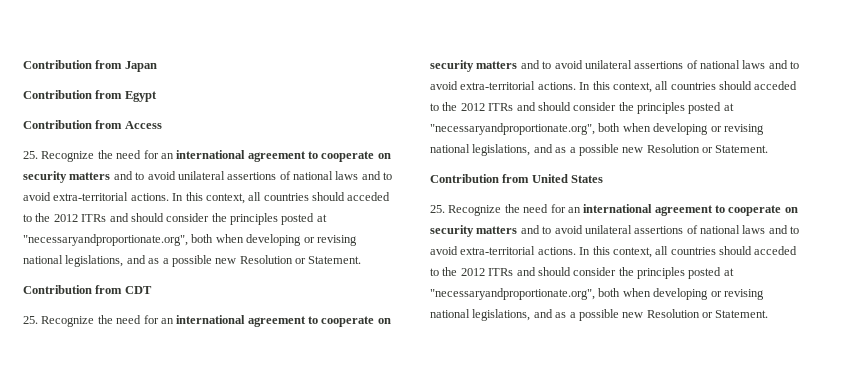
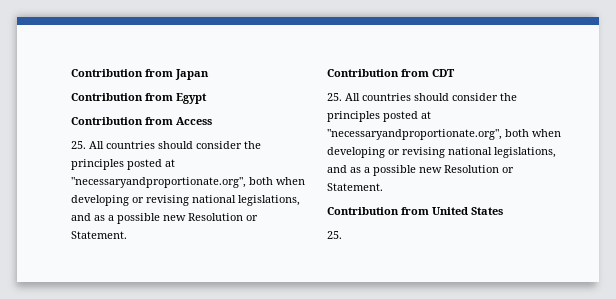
[41,150,391,162] [23,171,393,183] [23,192,391,204] [23,213,129,222] Recognize the need for an international agreement to cooperate on security matters and to avoid unilateral assertions of national laws and to avoid extra-territorial actions. In this context, all countries should acceded to the 2012 ITRs and -> [89,141,155,149] All countries
[41,315,391,327] [430,60,800,72] [430,81,798,93] [430,102,536,111] Recognize the need for an international agreement to cooperate on security matters and to avoid unilateral assertions of national laws and to avoid extra-territorial actions. In this context, all countries should acceded to the 2012 ITRs and -> [345,93,411,101] All countries
[448,204,798,216] [430,225,800,237] [430,246,798,258] [430,267,734,279] [430,288,764,300] [430,309,769,321] Recognize the need for an international agreement to cooperate on security matters and to avoid unilateral assertions of national laws and to avoid extra-territorial actions. In this context, all countries should acceded to the 2012 ITRs and should consider the principles posted at "necessaryandproportionate.org", both when developing or revising national legislations, and as a possible new Resolution or Statement. -> (342, 235) none

